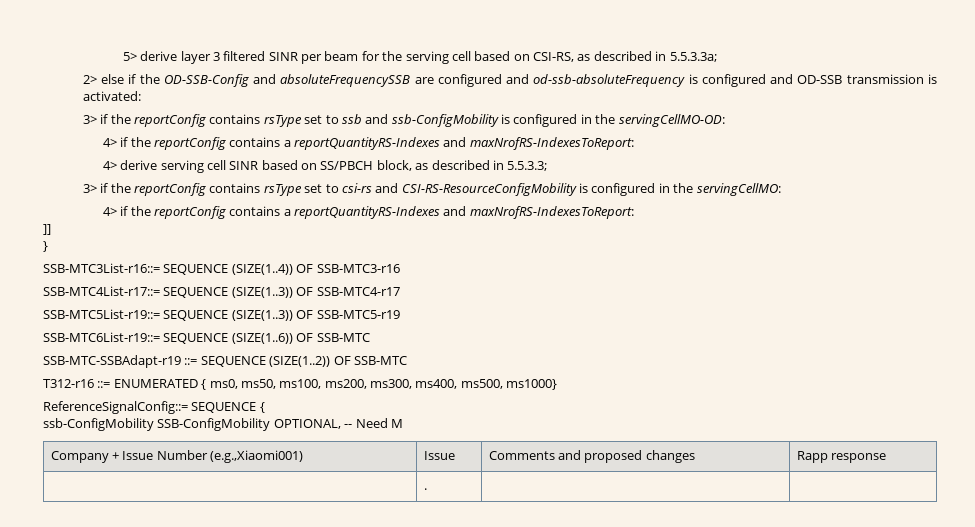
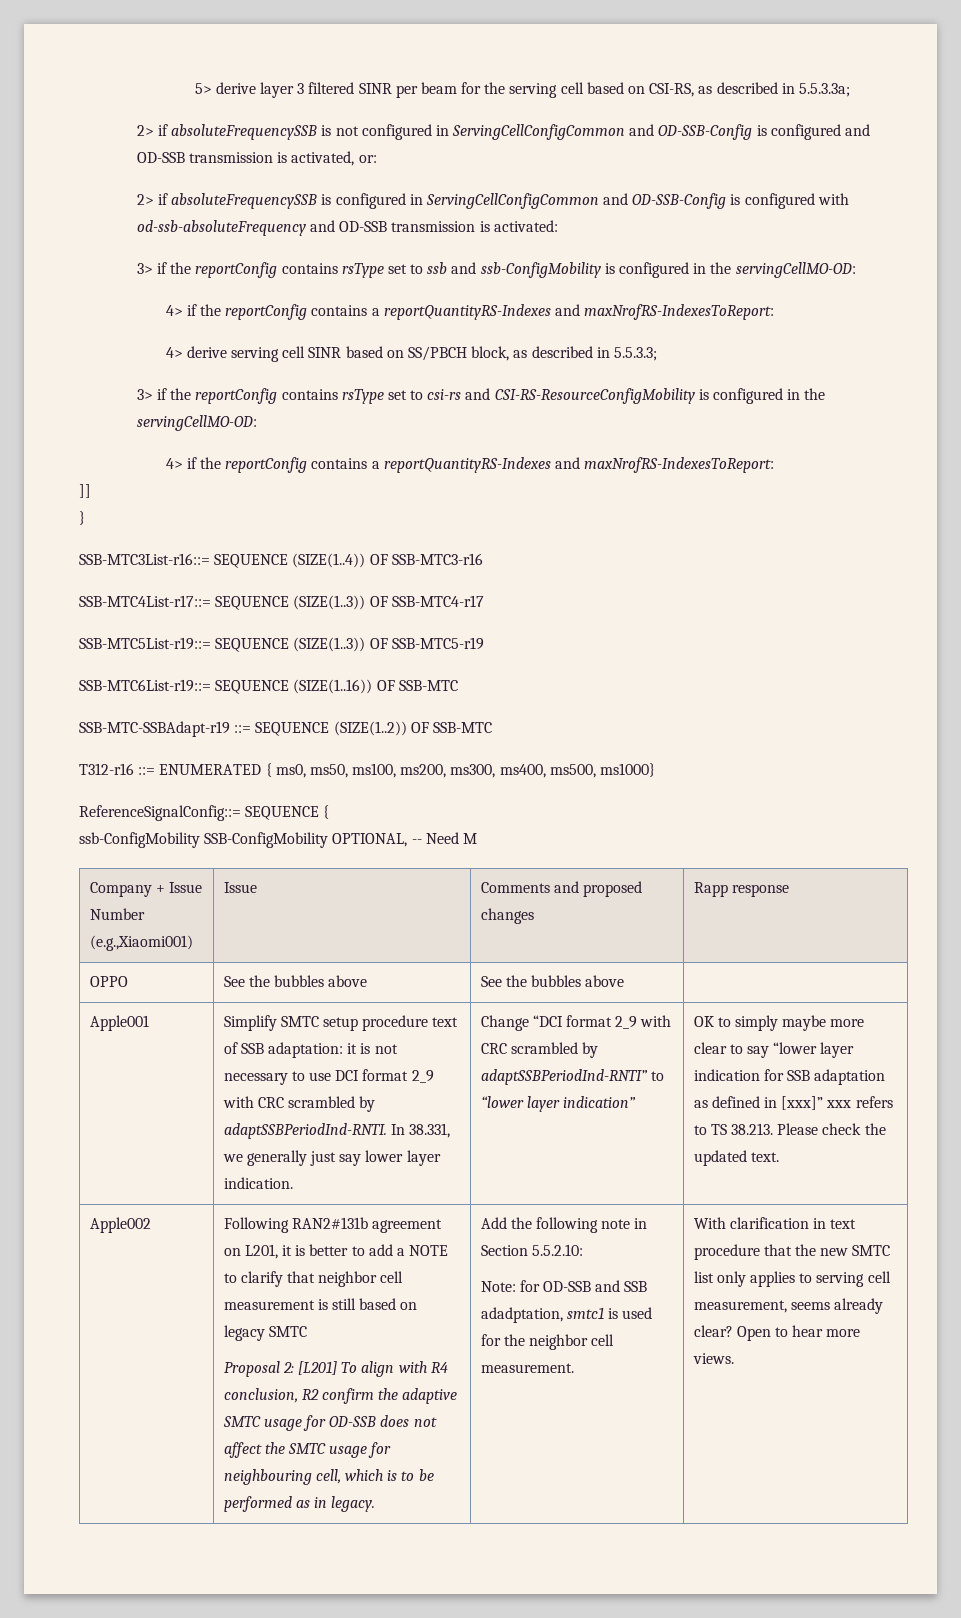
[101,74,766,87] else if the OD-SSB-Config and absoluteFrequencySSB are configured and od-ssb-absoluteFrequency is configured -> [157,124,871,140] [136,151,377,166] [136,193,849,209] [136,220,306,236] if absoluteFrequencySSB is not configured in ServingCellConfigCommon and OD-SSB-Config is configured and OD-SSB transmission is activated, or: // 2> if absoluteFrequencySSB is configured in ServingCellConfigCommon and OD-SSB-Config is configured with od-ssb-absoluteFrequency
[696,183,781,196] servingCellMO: -> [136,415,257,431] servingCellMO-OD:
[231,333,293,344] (SIZE(1..6)) -> [293,679,373,694] (SIZE(1..16))
[423,488,427,490] | . | | -> [89,976,128,987] [223,975,368,987] [480,975,625,987] [89,1015,149,1031] [223,1015,459,1031] [223,1042,398,1058] [223,1069,434,1085] [222,1096,376,1112] [223,1123,451,1139] [222,1150,441,1166] [223,1177,293,1189] [480,1015,672,1031] [480,1042,599,1058] [480,1069,664,1085] [480,1096,637,1112] [693,1015,865,1031] [693,1042,855,1058] [693,1069,886,1085] [693,1096,893,1110] [693,1123,886,1135] [693,1150,779,1166] [89,1217,151,1233] [223,1217,443,1233] [223,1244,449,1259] [223,1271,404,1287] [223,1298,418,1310] [223,1325,307,1341] [223,1361,448,1377] [223,1388,458,1404] [222,1415,437,1431] [223,1442,392,1458] [223,1469,434,1485] [223,1496,376,1512] [480,1217,648,1233] [480,1244,583,1256] [480,1280,648,1292] [480,1307,653,1323] [480,1334,615,1350] [480,1363,574,1373] [693,1217,857,1229] [693,1244,891,1260] [693,1271,891,1287] [693,1298,884,1314] [693,1325,861,1341] [692,1353,734,1364] OPPO | See the bubbles above | See the bubbles above | // Apple001 | Simplify SMTC setup procedure text of SSB adaptation: it is not necessary to use DCI format 2_9 with CRC scrambled by adaptSSBPeriodInd-RNTI. In 38.331, we generally just say lower layer indication. | Change “DCI format 2_9 with CRC scrambled by adaptSSBPeriodInd-RNTI” to “lower layer indication” | OK to simply maybe more clear to say “lower layer indication for SSB adaptation as defined in [xxx]” xxx refers to TS 38.213. Please check the updated text. // Apple002 | Following RAN2#131b agreement on L201, it is better to add a NOTE to clarify that neighbor cell measurement is still based on legacy SMTC // Proposal 2: [L201] To align with R4 conclusion, R2 confirm the adaptive SMTC usage for OD-SSB does not affect the SMTC usage for neighbouring cell, which is to be performed as in legacy. | Add the following note in Section 5.5.2.10: // Note: for OD-SSB and SSB adadptation, smtc1 is used for the neighbor cell measurement. | With clarification in text procedure that the new SMTC list only applies to serving cell measurement, seems already clear? Open to hear more views.

